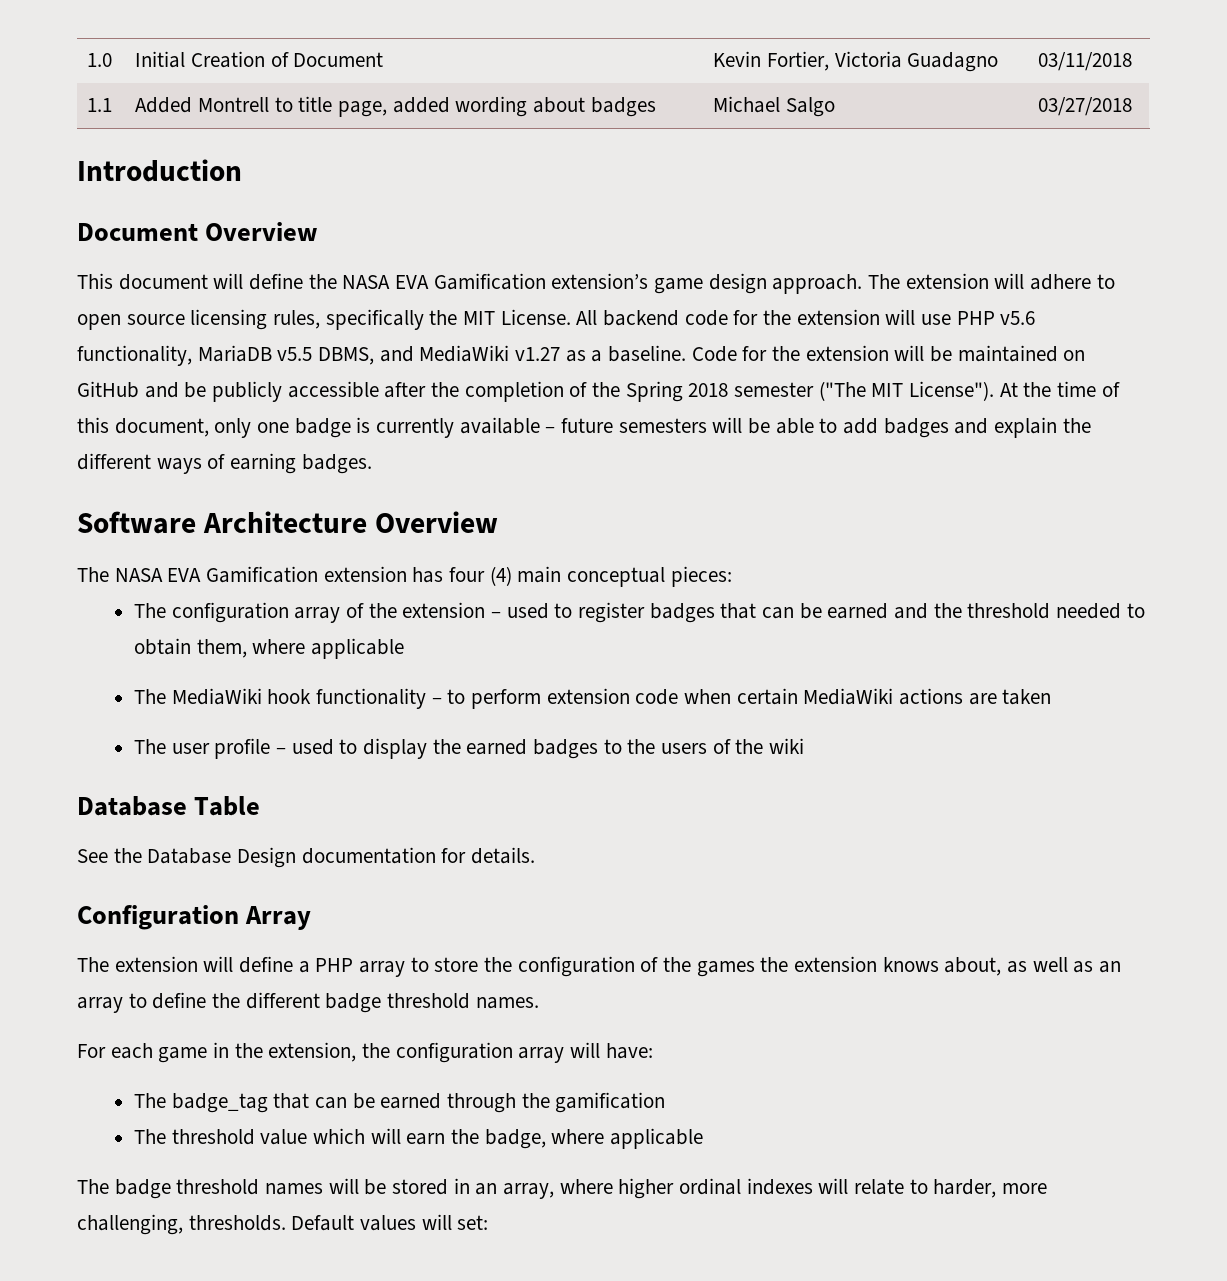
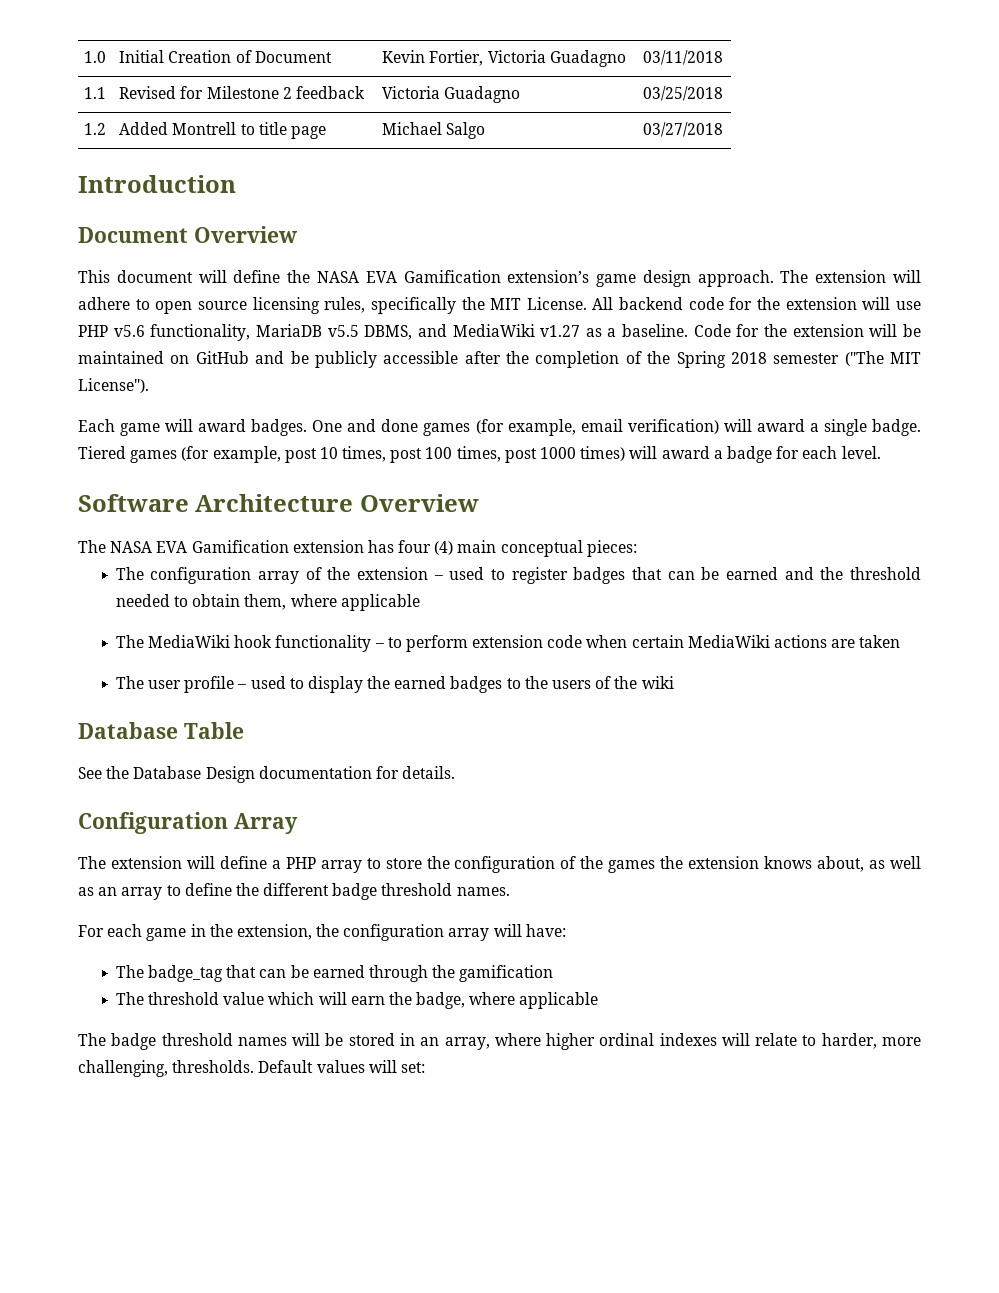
(113, 105) none -> [119,86,365,99] [382,86,521,103] [643,86,724,101] [84,123,107,135] | Revised for Milestone 2 feedback | Victoria Guadagno | 03/25/2018 // 1.2
[338,96,656,117] page, added wording about badges -> [290,126,326,139] page
[999,381,1120,397] [77,417,1091,438] [77,453,372,474] At the time of this document, only one badge is currently available – future semesters will be able to add badges and explain the different ways of earning badges. -> [78,419,921,436] [78,446,881,463] // Each game will award badges. One and done games (for example, email verification) will award a single badge. Tiered games (for example, post 10 times, post 100 times, post 1000 times) will award a badge for each level.

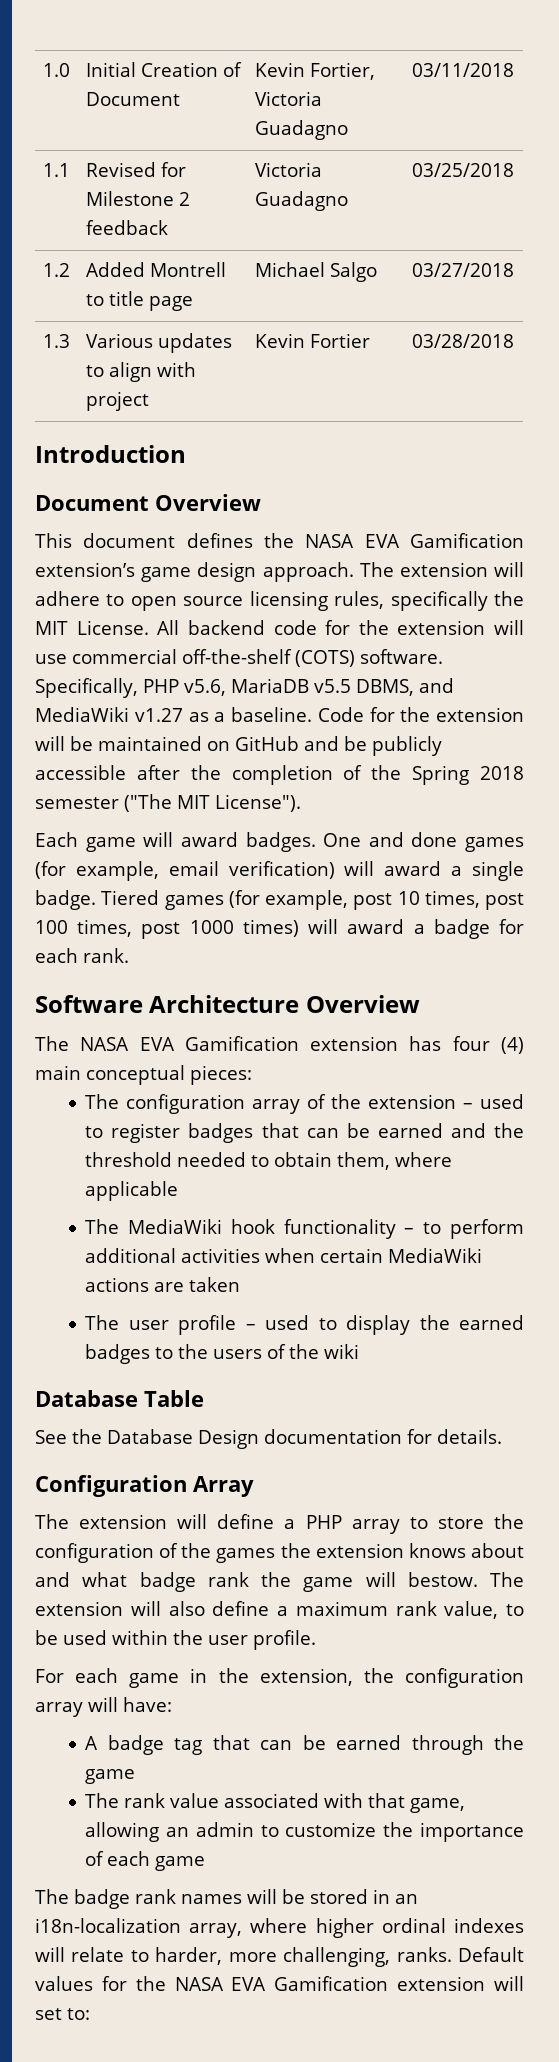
(724, 129) none -> [42,334,70,348] [85,333,232,353] [85,362,196,382] [85,391,149,411] [254,333,370,348] [411,334,514,348] // 1.3 | Various updates to align with project | Kevin Fortier | 03/28/2018
[198,270,281,283] will define -> [186,533,253,548] defines
[78,324,251,341] PHP v5.6 functionality, -> [72,649,443,667] [35,678,226,698] commercial off-the-shelf (COTS) software. Specifically, PHP v5.6,
[841,446,881,459] level. -> [83,948,129,963] rank.
[472,635,583,648] extension code -> [85,1248,261,1263] additional activities
[817,856,921,872] [78,883,510,900] about, as well as an array to define the different badge threshold names. -> [471,1543,524,1558] [35,1572,524,1592] [35,1601,524,1619] [35,1630,316,1650] about and what badge rank the game will bestow. The extension will also define a maximum rank value, to be used within the user profile.
[115,965,223,982] The badge_tag -> [85,1735,203,1755] A badge tag
[459,965,554,982] [115,992,599,1009] gamification // The threshold value which will earn the badge, where applicable -> [85,1769,136,1784] [85,1793,466,1813] [85,1822,524,1842] [85,1851,206,1871] game // The rank value associated with that game, allowing an admin to customize the importance of each game
[161,1033,233,1046] threshold -> [135,1889,176,1904] rank
(440, 1041) none -> [35,1918,181,1933] i18n-localization
[172,1060,255,1073] thresholds. -> [396,1947,452,1962] ranks.
[368,1060,425,1073] will set: -> [101,1976,524,1991] [35,2008,90,2020] for the NASA EVA Gamification extension will set to:

